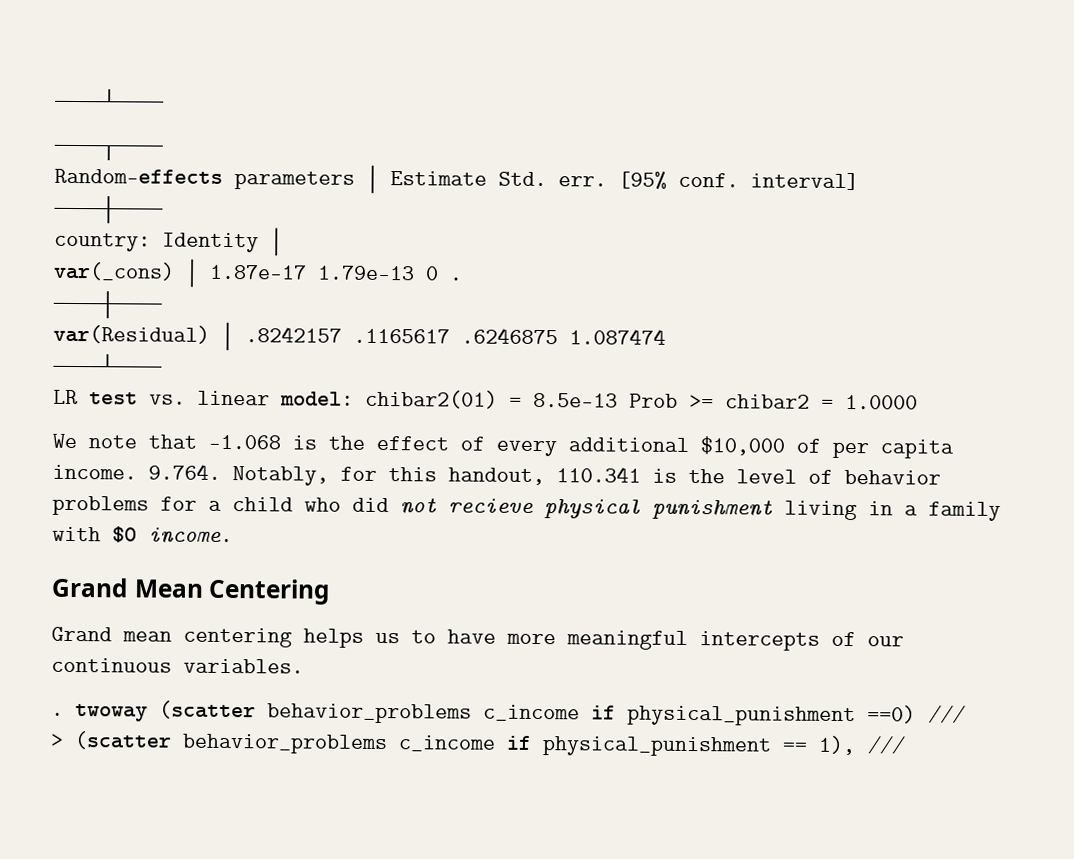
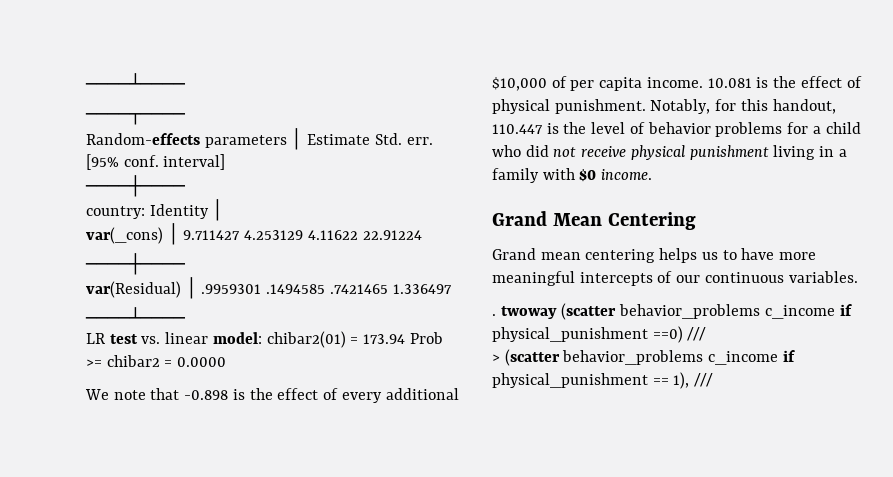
[209,264,462,281] 1.87e-17 1.79e-13 0 . -> [183,230,422,240] 9.711427 4.253129 4.11622 22.91224
[245,326,666,345] .8242157 .1165617 .6246875 1.087474 -> [201,284,452,294] .9959301 .1494585 .7421465 1.336497
[533,392,618,408] 8.5e-13 -> [363,334,406,344] 173.94
[845,394,918,410] 1.0000 -> [177,357,227,367] 0.0000
[208,434,281,450] -1.068 -> [184,390,229,400] -0.898
[148,463,221,480] 9.764. -> [707,76,862,88] [492,99,646,114] 10.081 is the effect of physical punishment.
[556,466,641,483] 110.341 -> [492,124,543,134] 110.447
[448,498,534,513] recieve -> [581,146,627,157] receive

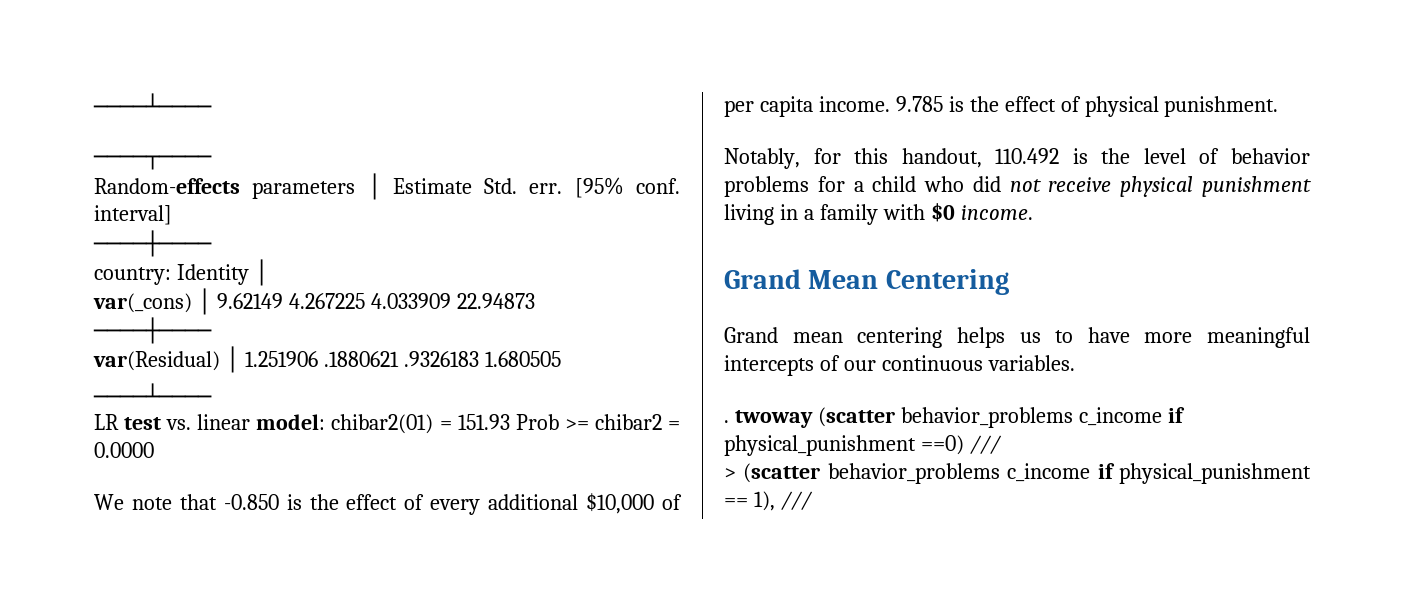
[183,230,422,240] 9.711427 4.253129 4.11622 22.91224 -> [216,293,535,309] 9.62149 4.267225 4.033909 22.94873
[201,284,452,294] .9959301 .1494585 .7421465 1.336497 -> [244,351,561,367] 1.251906 .1880621 .9326183 1.680505
[363,334,406,344] 173.94 -> [457,414,510,430] 151.93
[184,390,229,400] -0.898 -> [223,494,279,510] -0.850
[707,78,752,88] 10.081 -> [895,96,943,112] 9.785
(646, 106) none -> (1279, 106) //
[492,124,543,134] 110.447 -> [995,148,1060,164] 110.492

